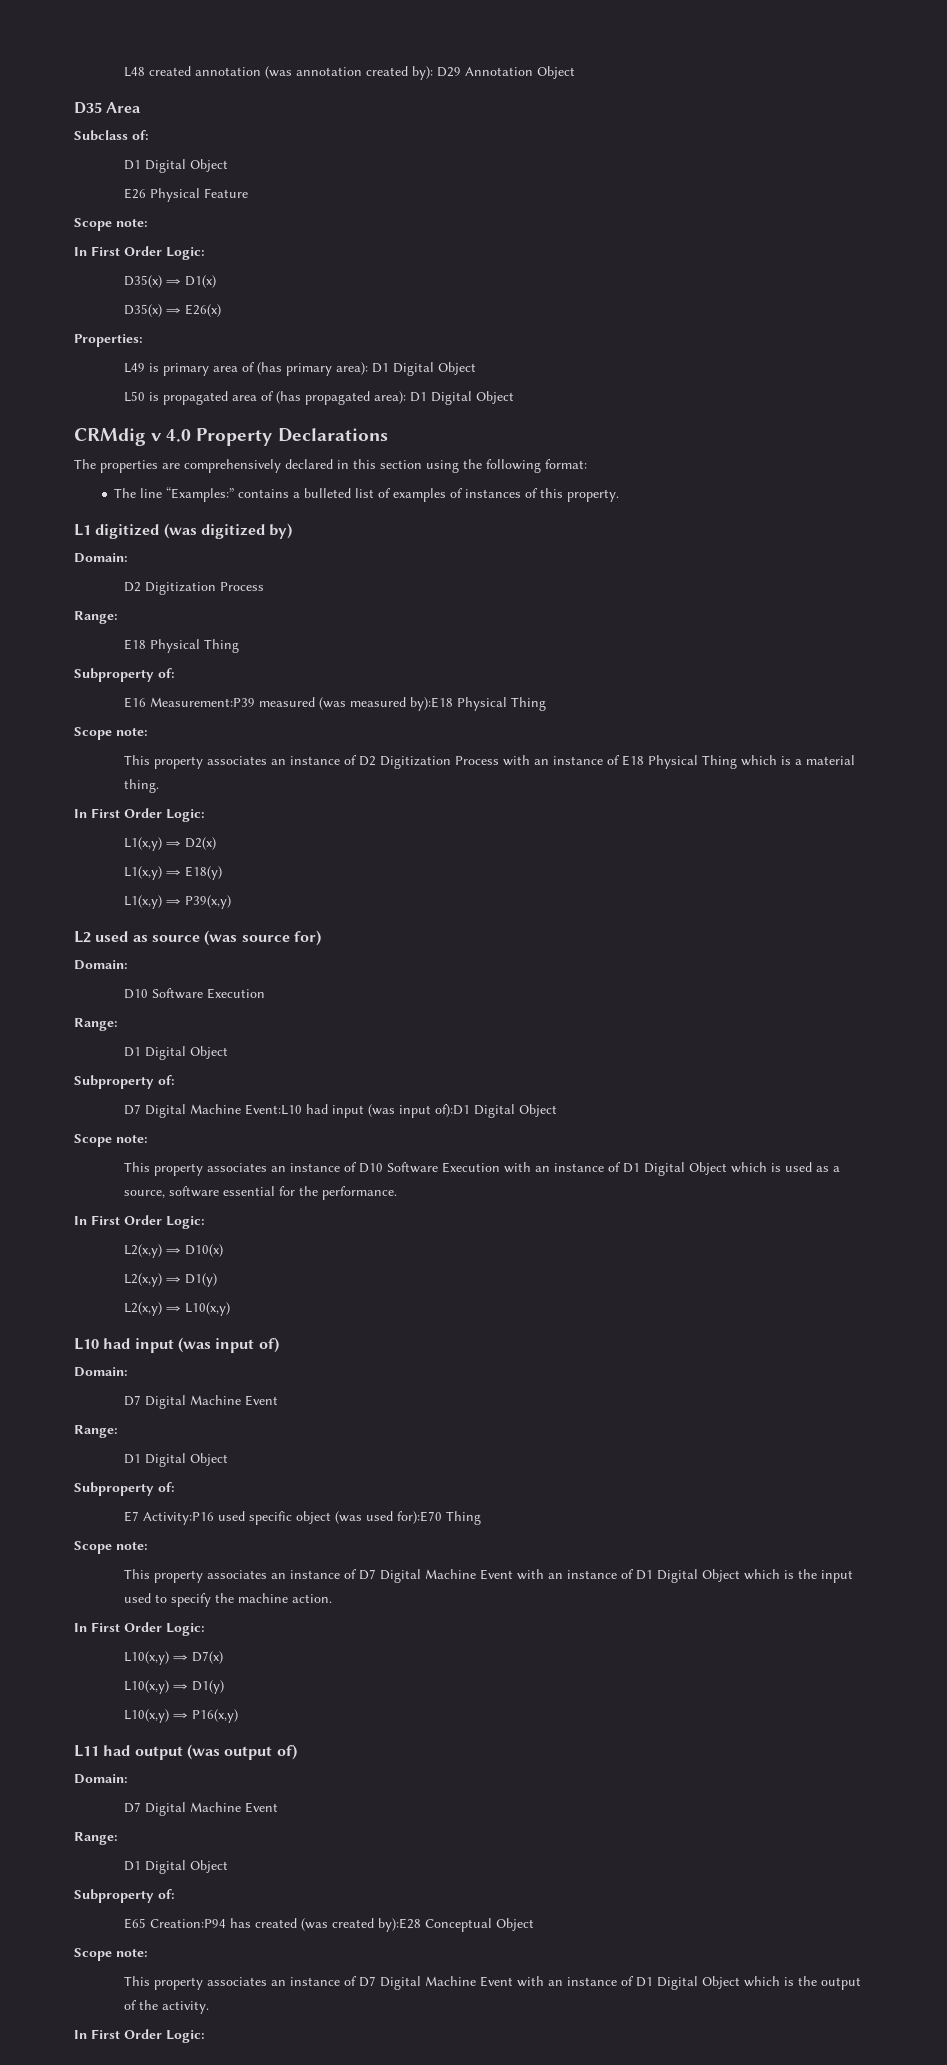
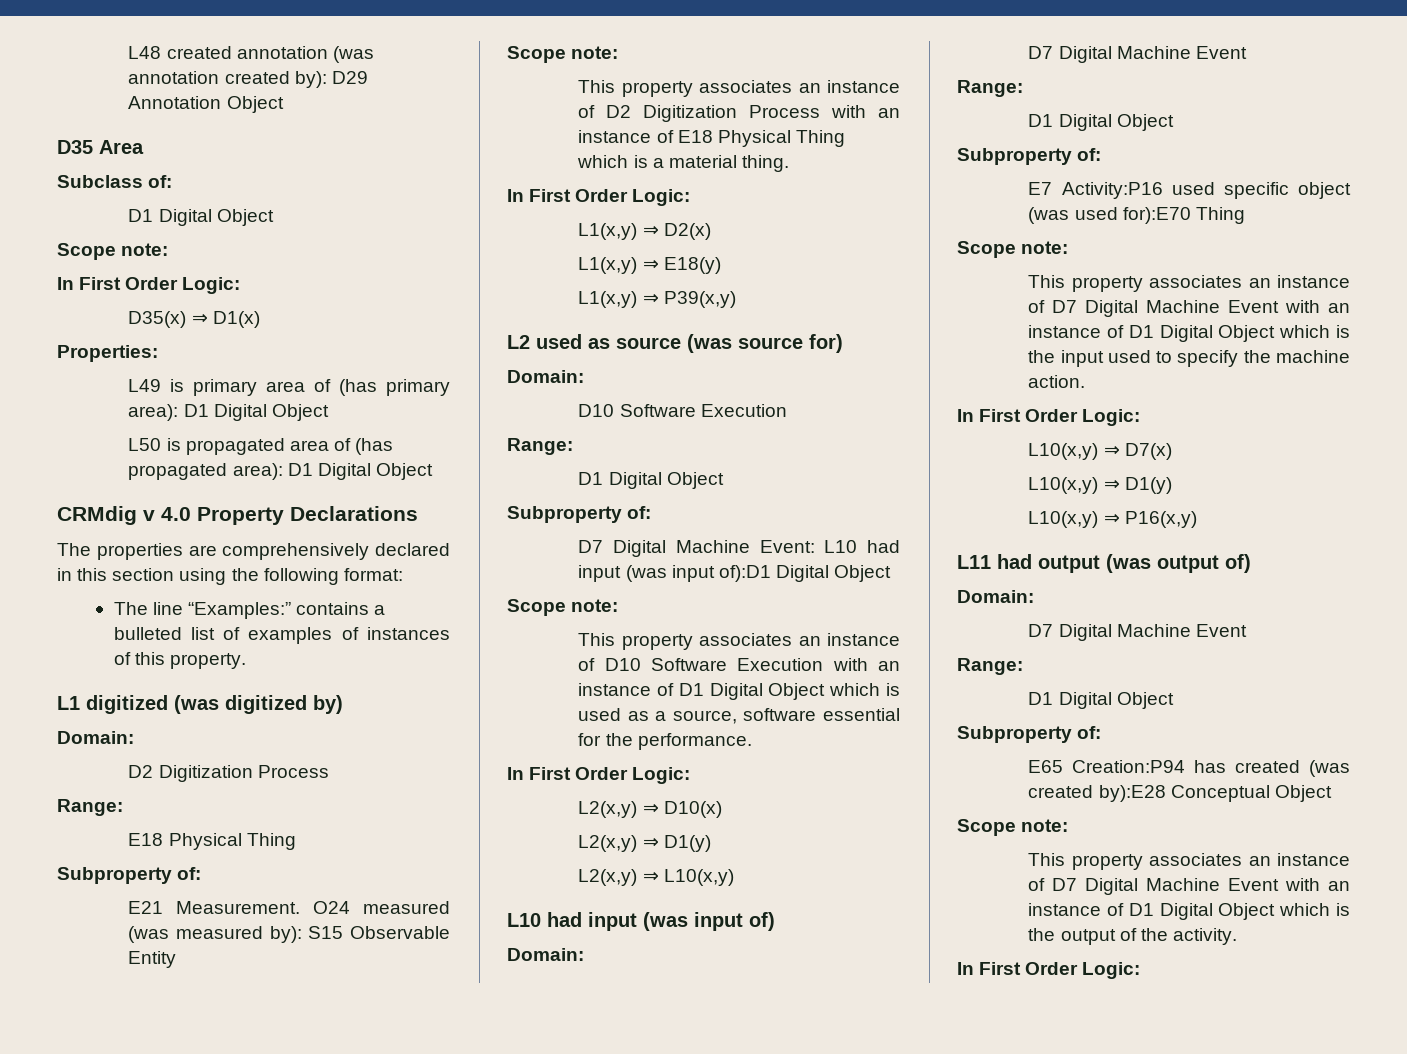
[123,188,248,202] // E26 Physical Feature -> (274, 217) none
[123,304,221,317] // D35(x) ⇒ E26(x) -> (260, 319) none
[123,697,546,711] E16 Measurement:P39 measured (was measured by):E18 Physical Thing -> [128,901,451,914] [128,926,450,943] [128,951,177,968] E21 Measurement. O24 measured (was measured by): S15 Observable Entity
[244,1104,302,1115] Event:L10 -> [759,540,858,553] Event: L10

